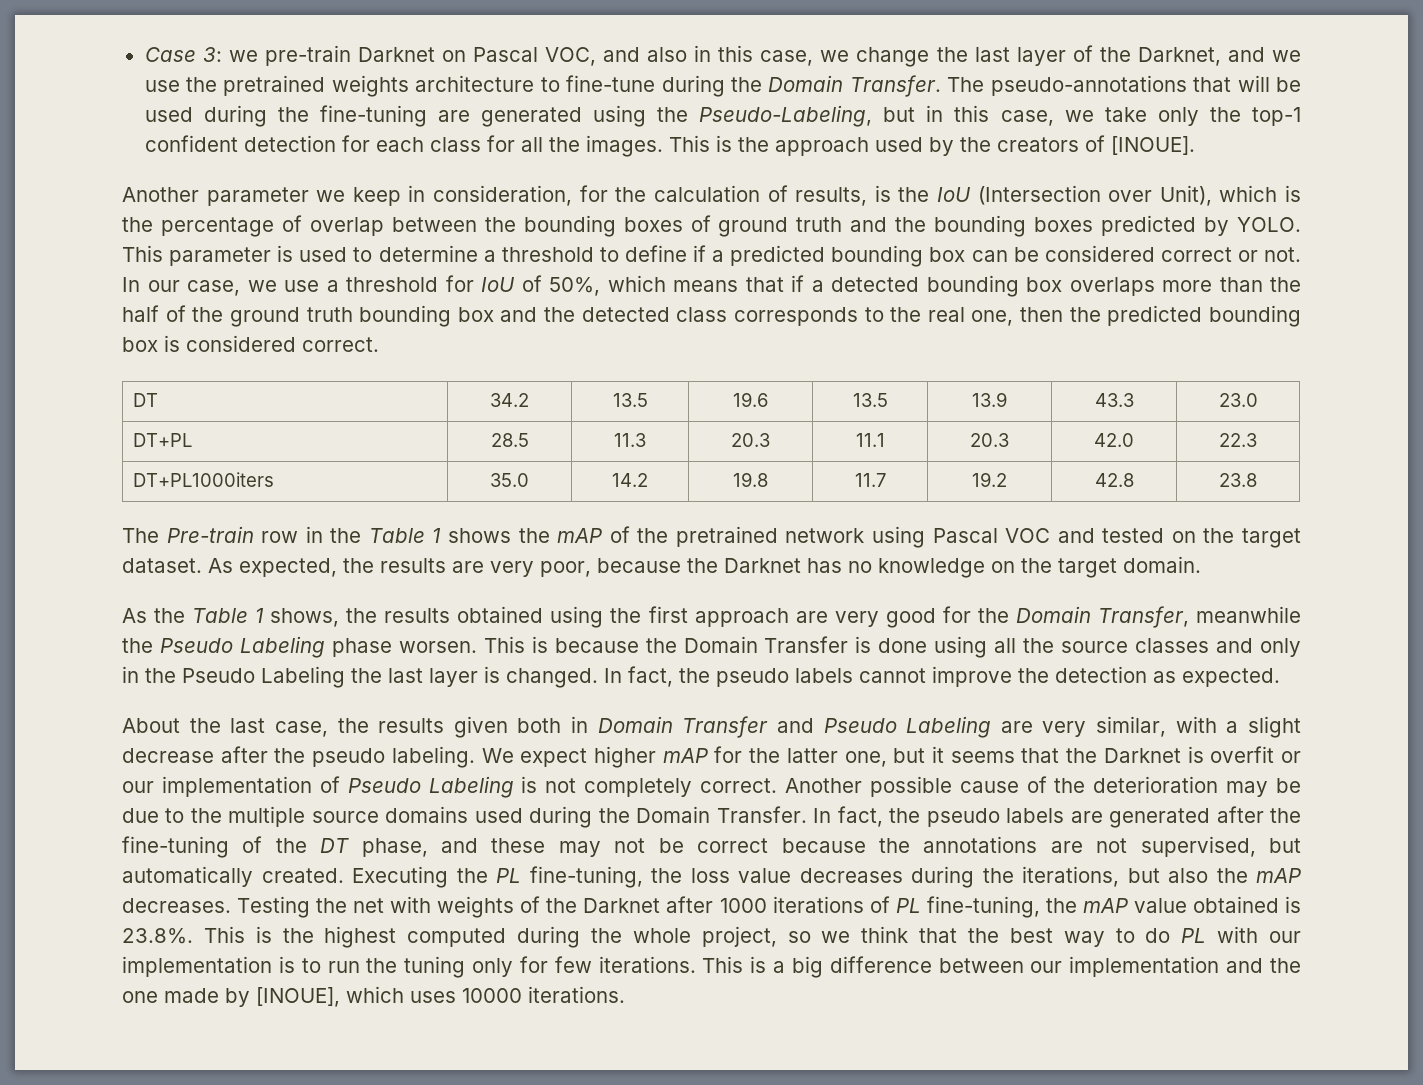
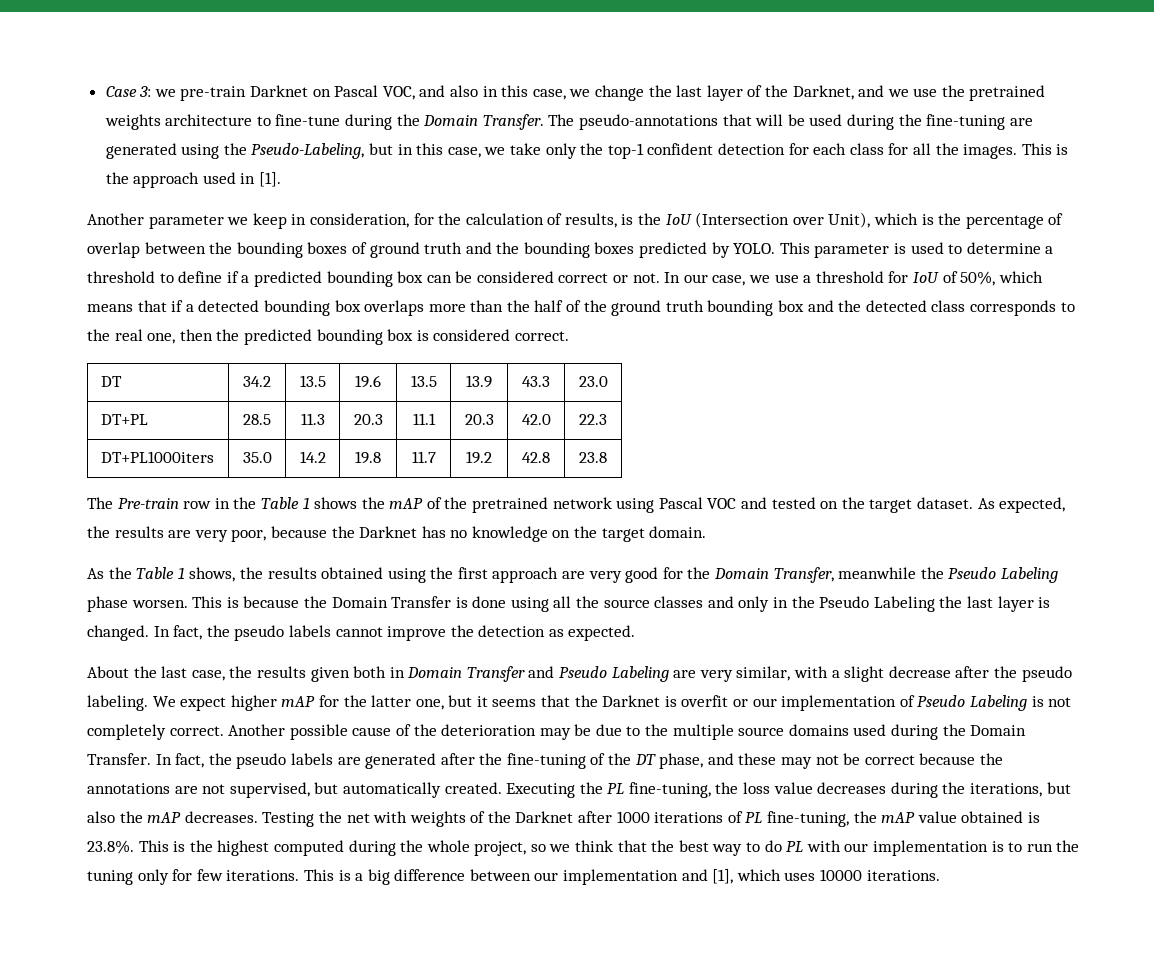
[928,135,1195,156] by the creators of [INOUE]. -> [240,172,282,187] in [1].
[1270,958,1302,973] [122,987,340,1007] the one made by [INOUE], -> [712,869,734,884] [1],

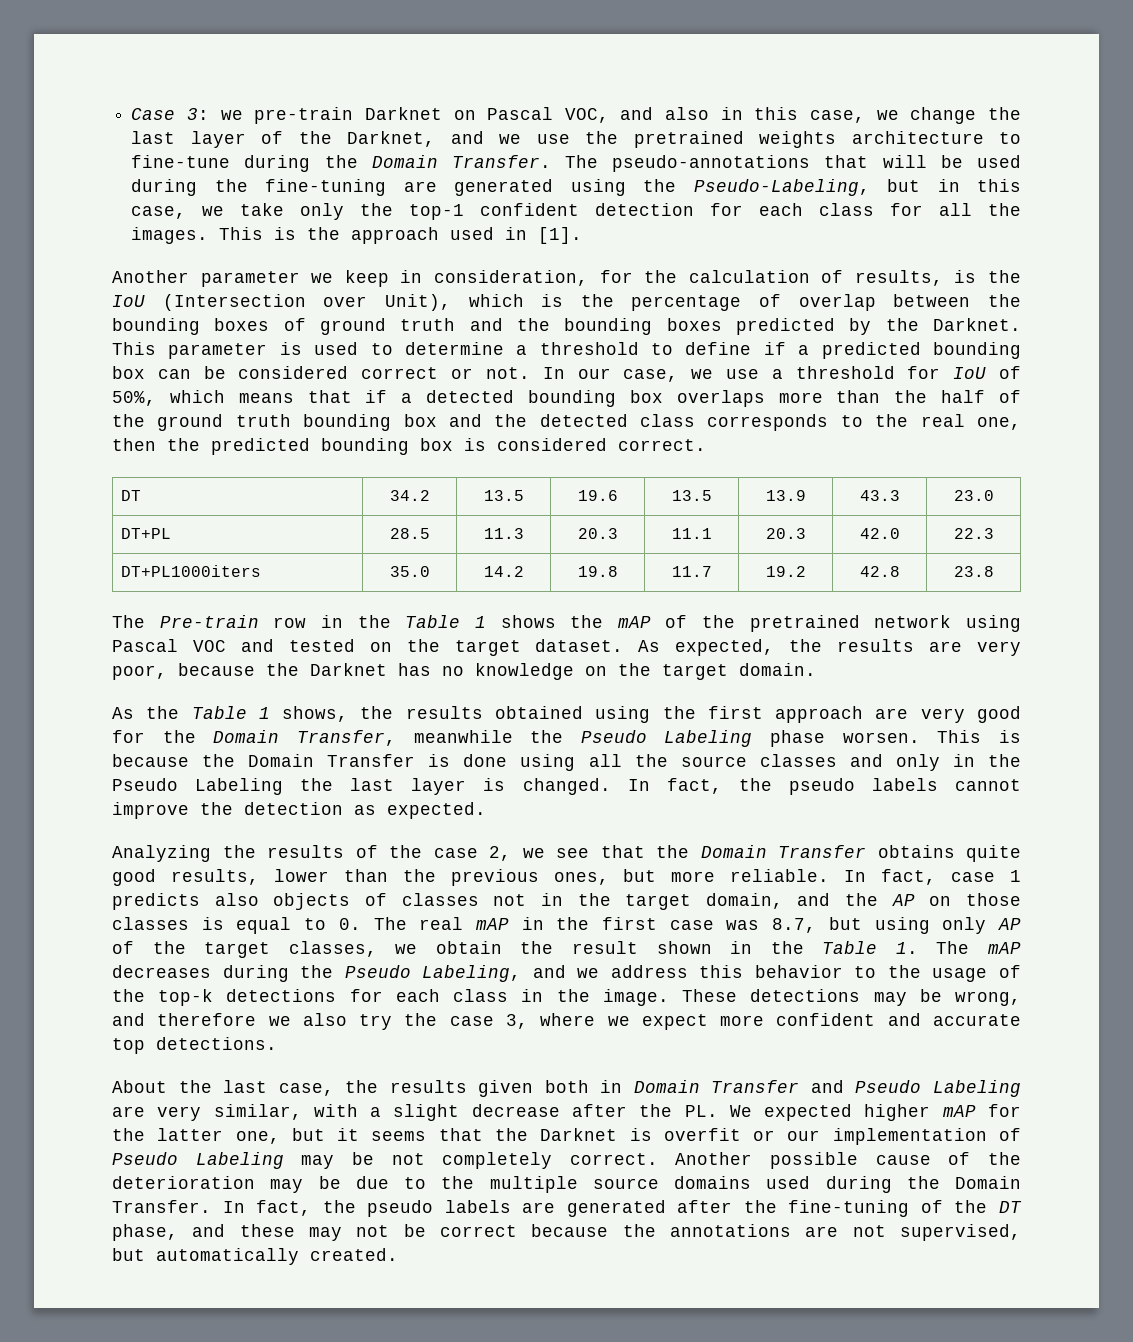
[733,243,776,254] YOLO. -> [885,318,1022,331] the Darknet.
(636, 633) none -> [112,845,1021,862] [112,869,1021,886] [112,893,1021,910] [112,917,1022,934] [112,941,1021,958] [112,965,1022,982] [112,989,1022,1006] [112,1013,1022,1030] [112,1037,277,1054] // Analyzing the results of the case 2, we see that the Domain Transfer obtains quite good results, lower than the previous ones, but more reliable. In fact, case 1 predicts also objects of classes not in the target domain, and the AP on those classes is equal to 0. The real mAP in the first case was 8.7, but using only AP of the target classes, we obtain the result shown in the Table 1. The mAP decreases during the Pseudo Labeling, and we address this behavior to the usage of the top-k detections for each class in the image. These detections may be wrong, and therefore we also try the case 3, where we expect more confident and accurate top detections.
[1021,666,1072,682] [87,695,227,711] pseudo labeling. We expect -> [684,1104,853,1121] PL. We expected
[1031,696,1044,707] is -> [301,1152,374,1169] may be
[506,782,1071,798] [87,811,1040,827] [87,840,1080,856] [87,869,940,885] Executing the PL fine-tuning, the loss value decreases during the iterations, but also the mAP decreases. Testing the net with weights of the Darknet after 1000 iterations of PL fine-tuning, the mAP value obtained is 23.8%. This is the highest computed during the whole project, so we think that the best way to do PL with our implementation is to run the tuning only for few iterations. This is a big difference between our implementation and [1], which uses 10000 iterations. -> (398, 1254) none

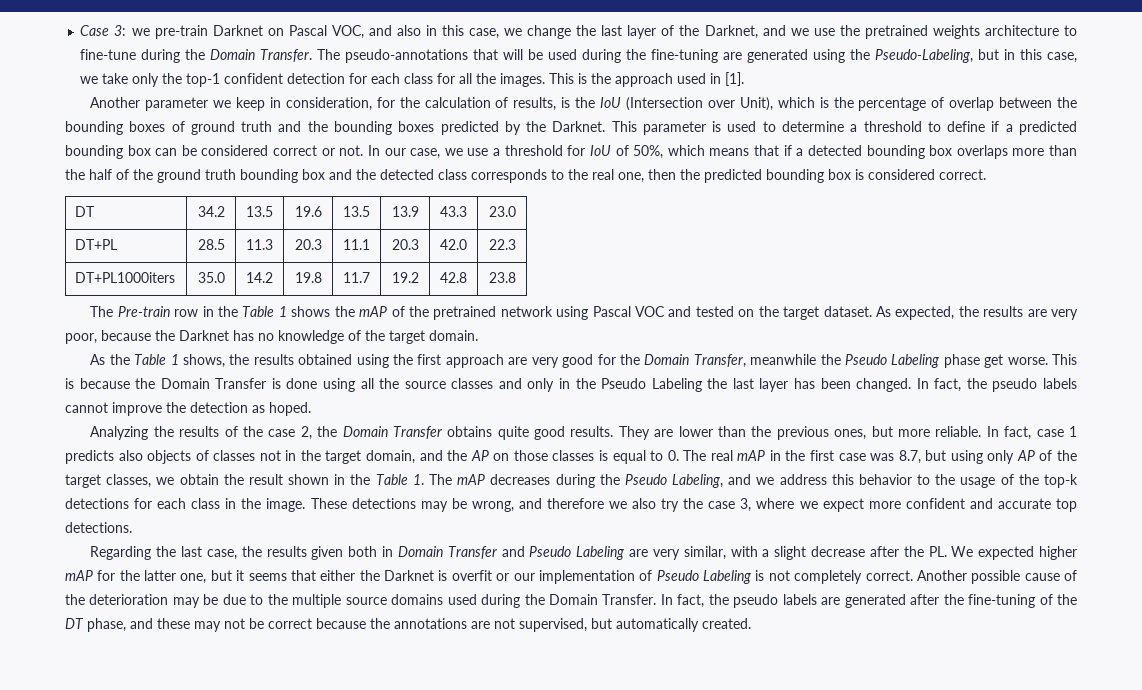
[585,666,607,676] on -> [348,330,361,341] of
[842,732,920,743] worsen. -> [984,354,1048,368] get worse.
[483,778,506,791] is -> [793,378,851,389] has been
[387,802,486,819] expected. -> [269,402,311,416] hoped.
[522,845,645,858] we see that -> (312, 433) none
[170,869,259,885] results, -> [570,426,674,440] results. They are
[112,1080,167,1093] About -> [90,546,152,560] Regarding
(483, 1134) none -> [320,570,356,581] either
[301,1152,374,1169] may be -> [755,570,765,581] is

